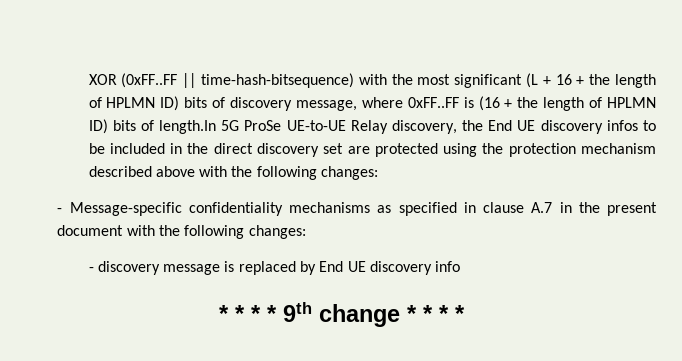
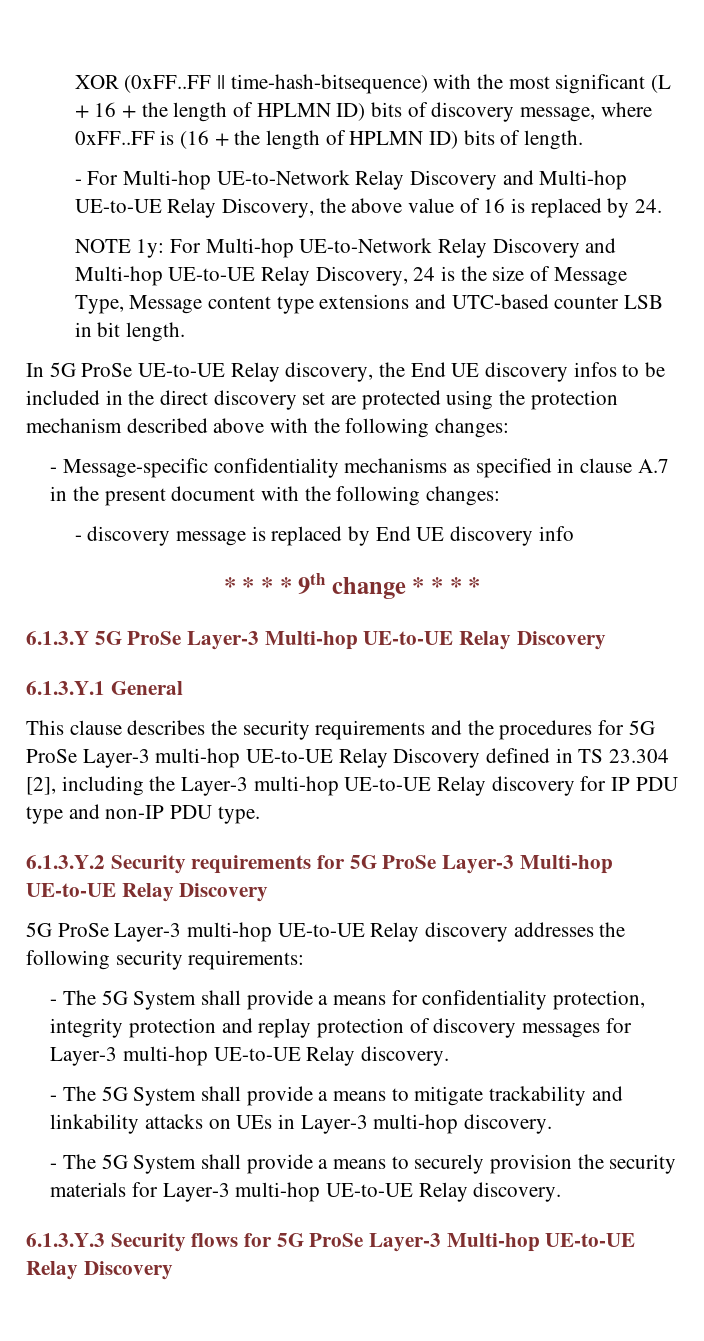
[159,120,217,134] length.In -> [523,130,583,150] [74,170,628,190] [74,198,662,218] [74,238,617,258] [74,266,627,286] [74,294,663,314] [74,322,185,342] [26,363,44,377] length. // - For Multi-hop UE-to-Network Relay Discovery and Multi-hop UE-to-UE Relay Discovery, the above value of 16 is replaced by 24. // NOTE 1y: For Multi-hop UE-to-Network Relay Discovery and Multi-hop UE-to-UE Relay Discovery, 24 is the size of Message Type, Message content type extensions and UTC-based counter LSB in bit length. // In
(465, 313) none -> [26,631,606,650] [26,681,183,695] [26,720,655,740] [26,748,670,768] [26,776,678,796] [26,804,260,824] [26,855,613,874] [26,883,269,902] [26,922,626,942] [26,950,305,970] [50,990,645,1010] [50,1018,632,1038] [50,1046,449,1066] [50,1086,623,1106] [50,1114,552,1134] [50,1154,677,1174] [50,1182,562,1202] [26,1233,636,1252] [26,1261,173,1280] // 6.1.3.Y 5G ProSe Layer-3 Multi-hop UE-to-UE Relay Discovery // 6.1.3.Y.1 General // This clause describes the security requirements and the procedures for 5G ProSe Layer-3 multi-hop UE-to-UE Relay Discovery defined in TS 23.304 [2], including the Layer-3 multi-hop UE-to-UE Relay discovery for IP PDU type and non-IP PDU type. // 6.1.3.Y.2 Security requirements for 5G ProSe Layer-3 Multi-hop UE-to-UE Relay Discovery // 5G ProSe Layer-3 multi-hop UE-to-UE Relay discovery addresses the following security requirements: // - The 5G System shall provide a means for confidentiality protection, integrity protection and replay protection of discovery messages for Layer-3 multi-hop UE-to-UE Relay discovery. // - The 5G System shall provide a means to mitigate trackability and linkability attacks on UEs in Layer-3 multi-hop discovery. // - The 5G System shall provide a means to securely provision the security materials for Layer-3 multi-hop UE-to-UE Relay discovery. // 6.1.3.Y.3 Security flows for 5G ProSe Layer-3 Multi-hop UE-to-UE Relay Discovery

